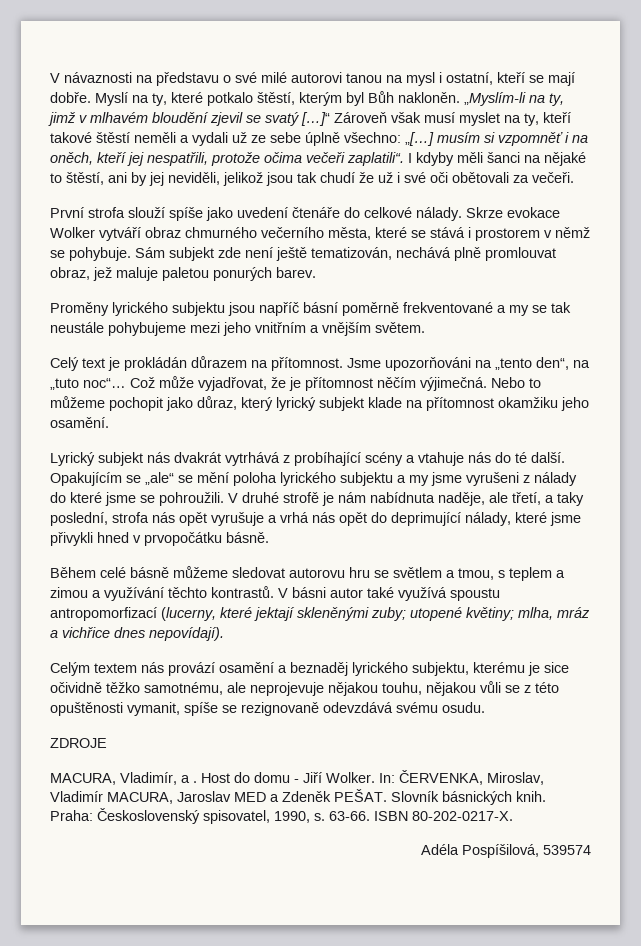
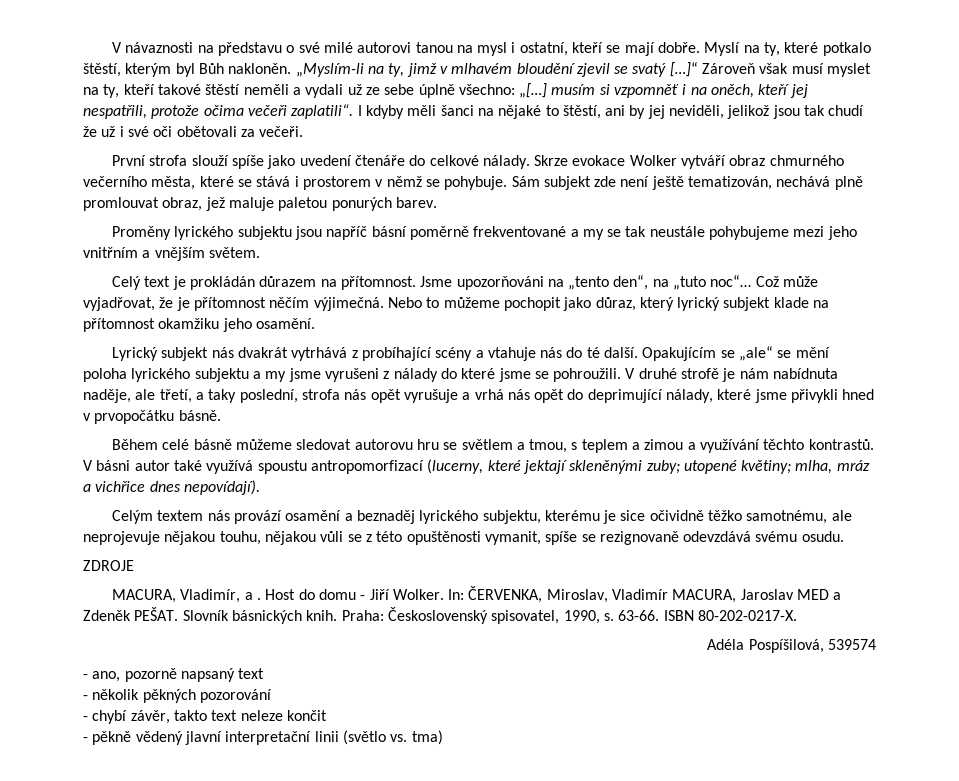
(591, 850) none -> [83,668,265,682] [83,689,272,703] [83,710,327,724] [83,730,443,745] // - ano, pozorně napsaný text // - několik pěkných pozorování // - chybí závěr, takto text neleze končit // - pěkně vědený jlavní interpretační linii (světlo vs. tma)

